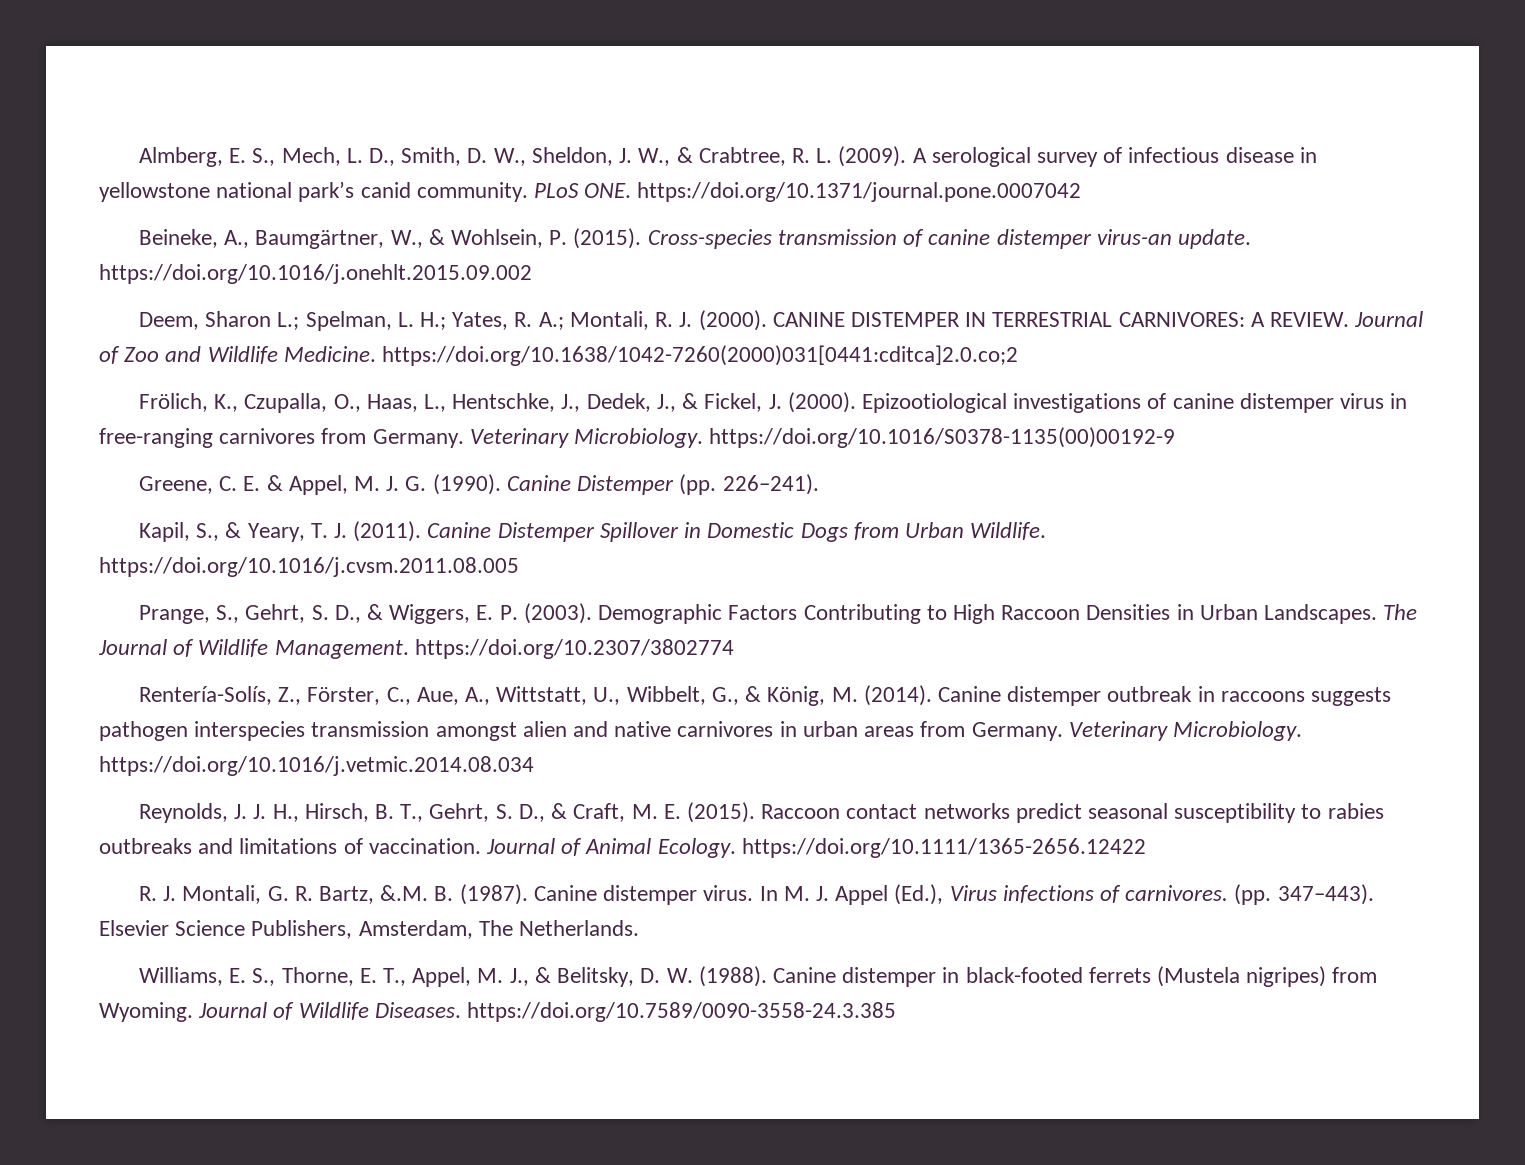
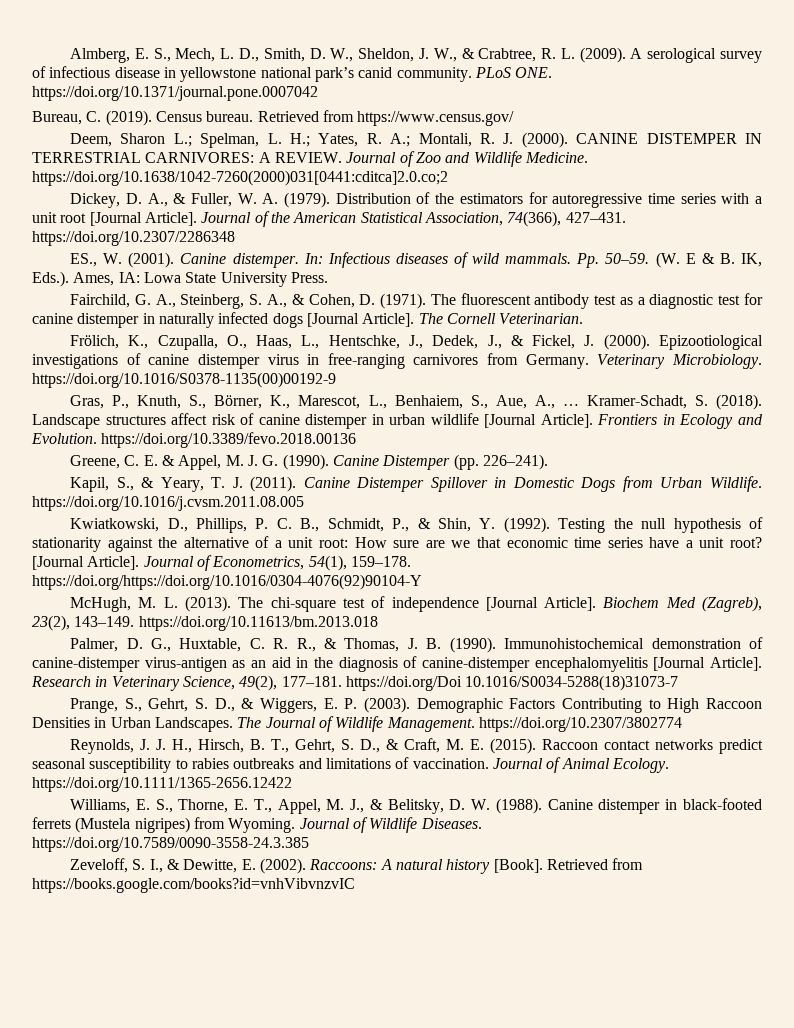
[139,228,1251,249] [99,264,532,284] Beineke, A., Baumgärtner, W., & Wohlsein, P. (2015). Cross-species transmission of canine distemper virus-an update. https://doi.org/10.1016/j.onehlt.2015.09.002 -> [32,110,515,126] Bureau, C. (2019). Census bureau. Retrieved from https://www.census.gov/
(1019, 355) none -> [70,192,763,208] [32,211,626,227] [32,231,235,246] [70,252,763,268] [32,271,328,287] [70,293,763,309] [32,312,584,328] // Dickey, D. A., & Fuller, W. A. (1979). Distribution of the estimators for autoregressive time series with a unit root [Journal Article]. Journal of the American Statistical Association, 74(366), 427–431. https://doi.org/10.2307/2286348 // ES., W. (2001). Canine distemper. In: Infectious diseases of wild mammals. Pp. 50–59. (W. E & B. IK, Eds.). Ames, IA: Lowa State University Press. // Fairchild, G. A., Steinberg, S. A., & Cohen, D. (1971). The fluorescent antibody test as a diagnostic test for canine distemper in naturally infected dogs [Journal Article]. The Cornell Veterinarian.
(1176, 437) none -> [70,394,762,410] [32,413,763,429] [31,432,357,448] // Gras, P., Knuth, S., Börner, K., Marescot, L., Benhaiem, S., Aue, A., … Kramer-Schadt, S. (2018). Landscape structures affect risk of canine distemper in urban wildlife [Journal Article]. Frontiers in Ecology and Evolution. https://doi.org/10.3389/fevo.2018.00136
(519, 567) none -> [70,517,764,533] [32,536,762,552] [32,555,411,571] [32,574,422,590] [70,596,763,612] [32,615,378,631] [70,637,763,653] [32,656,762,672] [31,675,679,691] // Kwiatkowski, D., Phillips, P. C. B., Schmidt, P., & Shin, Y. (1992). Testing the null hypothesis of stationarity against the alternative of a unit root: How sure are we that economic time series have a unit root? [Journal Article]. Journal of Econometrics, 54(1), 159–178. https://doi.org/https://doi.org/10.1016/0304-4076(92)90104-Y // McHugh, M. L. (2013). The chi-square test of independence [Journal Article]. Biochem Med (Zagreb), 23(2), 143–149. https://doi.org/10.11613/bm.2013.018 // Palmer, D. G., Huxtable, C. R. R., & Thomas, J. B. (1990). Immunohistochemical demonstration of canine-distemper virus-antigen as an aid in the diagnosis of canine-distemper encephalomyelitis [Journal Article]. Research in Veterinary Science, 49(2), 177–181. https://doi.org/Doi 10.1016/S0034-5288(18)31073-7
[139,685,1392,706] [99,721,1302,741] [99,756,534,776] // Rentería-Solís, Z., Förster, C., Aue, A., Wittstatt, U., Wibbelt, G., & König, M. (2014). Canine distemper outbreak in raccoons suggests pathogen interspecies transmission amongst alien and native carnivores in urban areas from Germany. Veterinary Microbiology. https://doi.org/10.1016/j.vetmic.2014.08.034 -> (682, 724) none
[139,884,1374,905] [99,920,640,939] // R. J. Montali, G. R. Bartz, &.M. B. (1987). Canine distemper virus. In M. J. Appel (Ed.), Virus infections of carnivores. (pp. 347–443). Elsevier Science Publishers, Amsterdam, The Netherlands. -> (292, 784) none
(897, 1012) none -> [70,858,644,874] [32,878,355,893] // Zeveloff, S. I., & Dewitte, E. (2002). Raccoons: A natural history [Book]. Retrieved from https://books.google.com/books?id=vnhVibvnzvIC

